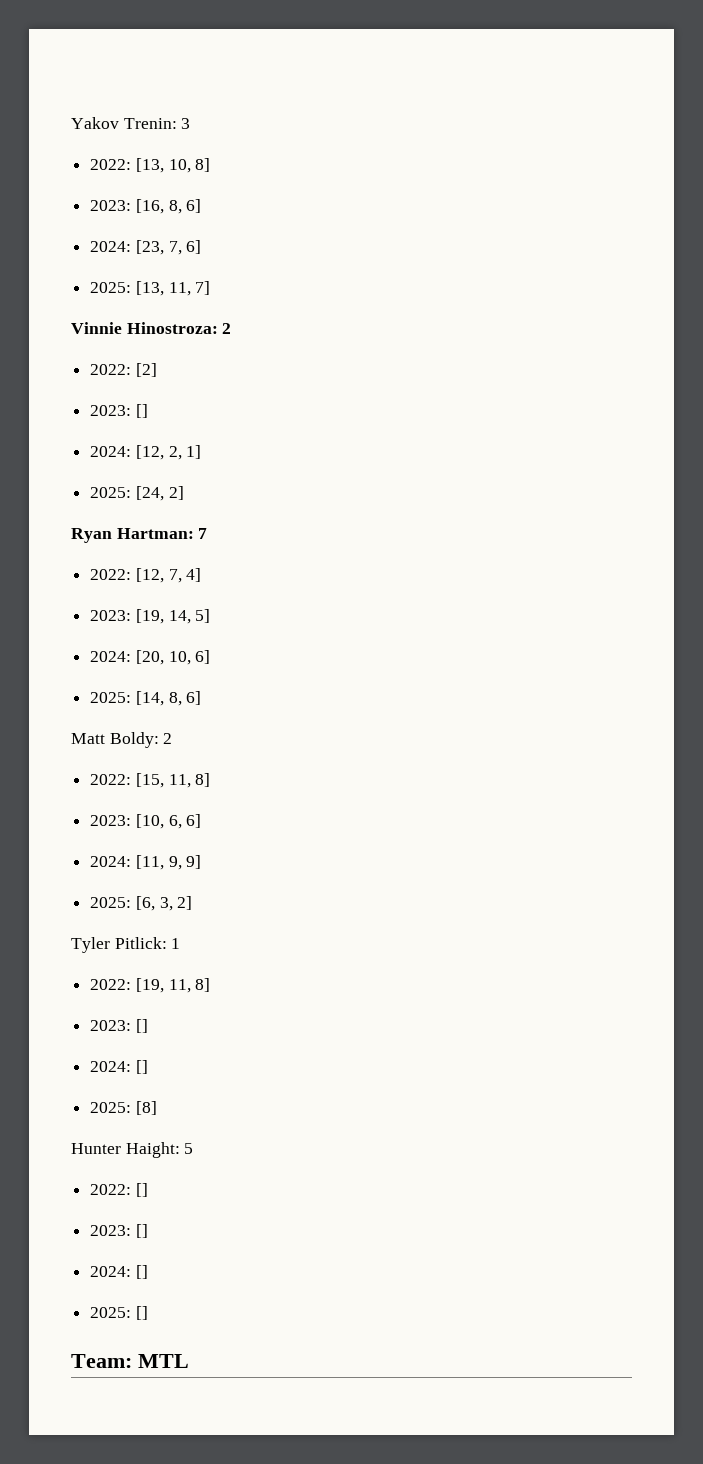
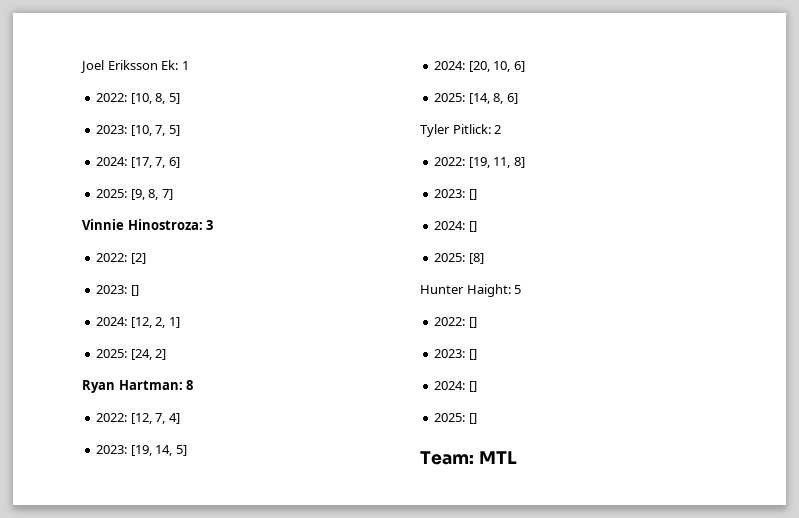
[71,117,191,129] [90,158,211,173] [90,199,202,214] [90,240,164,255] Yakov Trenin: 3 // 2022: [13, 10, 8] // 2023: [16, 8, 6] // 2024: [23, -> [80,60,189,73] [96,93,180,104] [96,125,180,136] [96,157,152,168] Joel Eriksson Ek: 1 // 2022: [10, 8, 5] // 2023: [10, 7, 5] // 2024: [17,
[135,281,191,296] [13, 11, -> [130,189,159,200] [9, 8,
[222,323,232,334] 2 -> [206,220,214,230] 3
[198,528,208,539] 7 -> [186,380,194,390] 8
[71,732,173,748] [90,773,211,788] [90,814,202,829] [90,855,202,870] [90,896,193,911] // Matt Boldy: 2 // 2022: [15, 11, 8] // 2023: [10, 6, 6] // 2024: [11, 9, 9] // 2025: [6, 3, 2] -> (518, 98) none
[171,938,181,949] 1 -> [494,125,502,134] 2

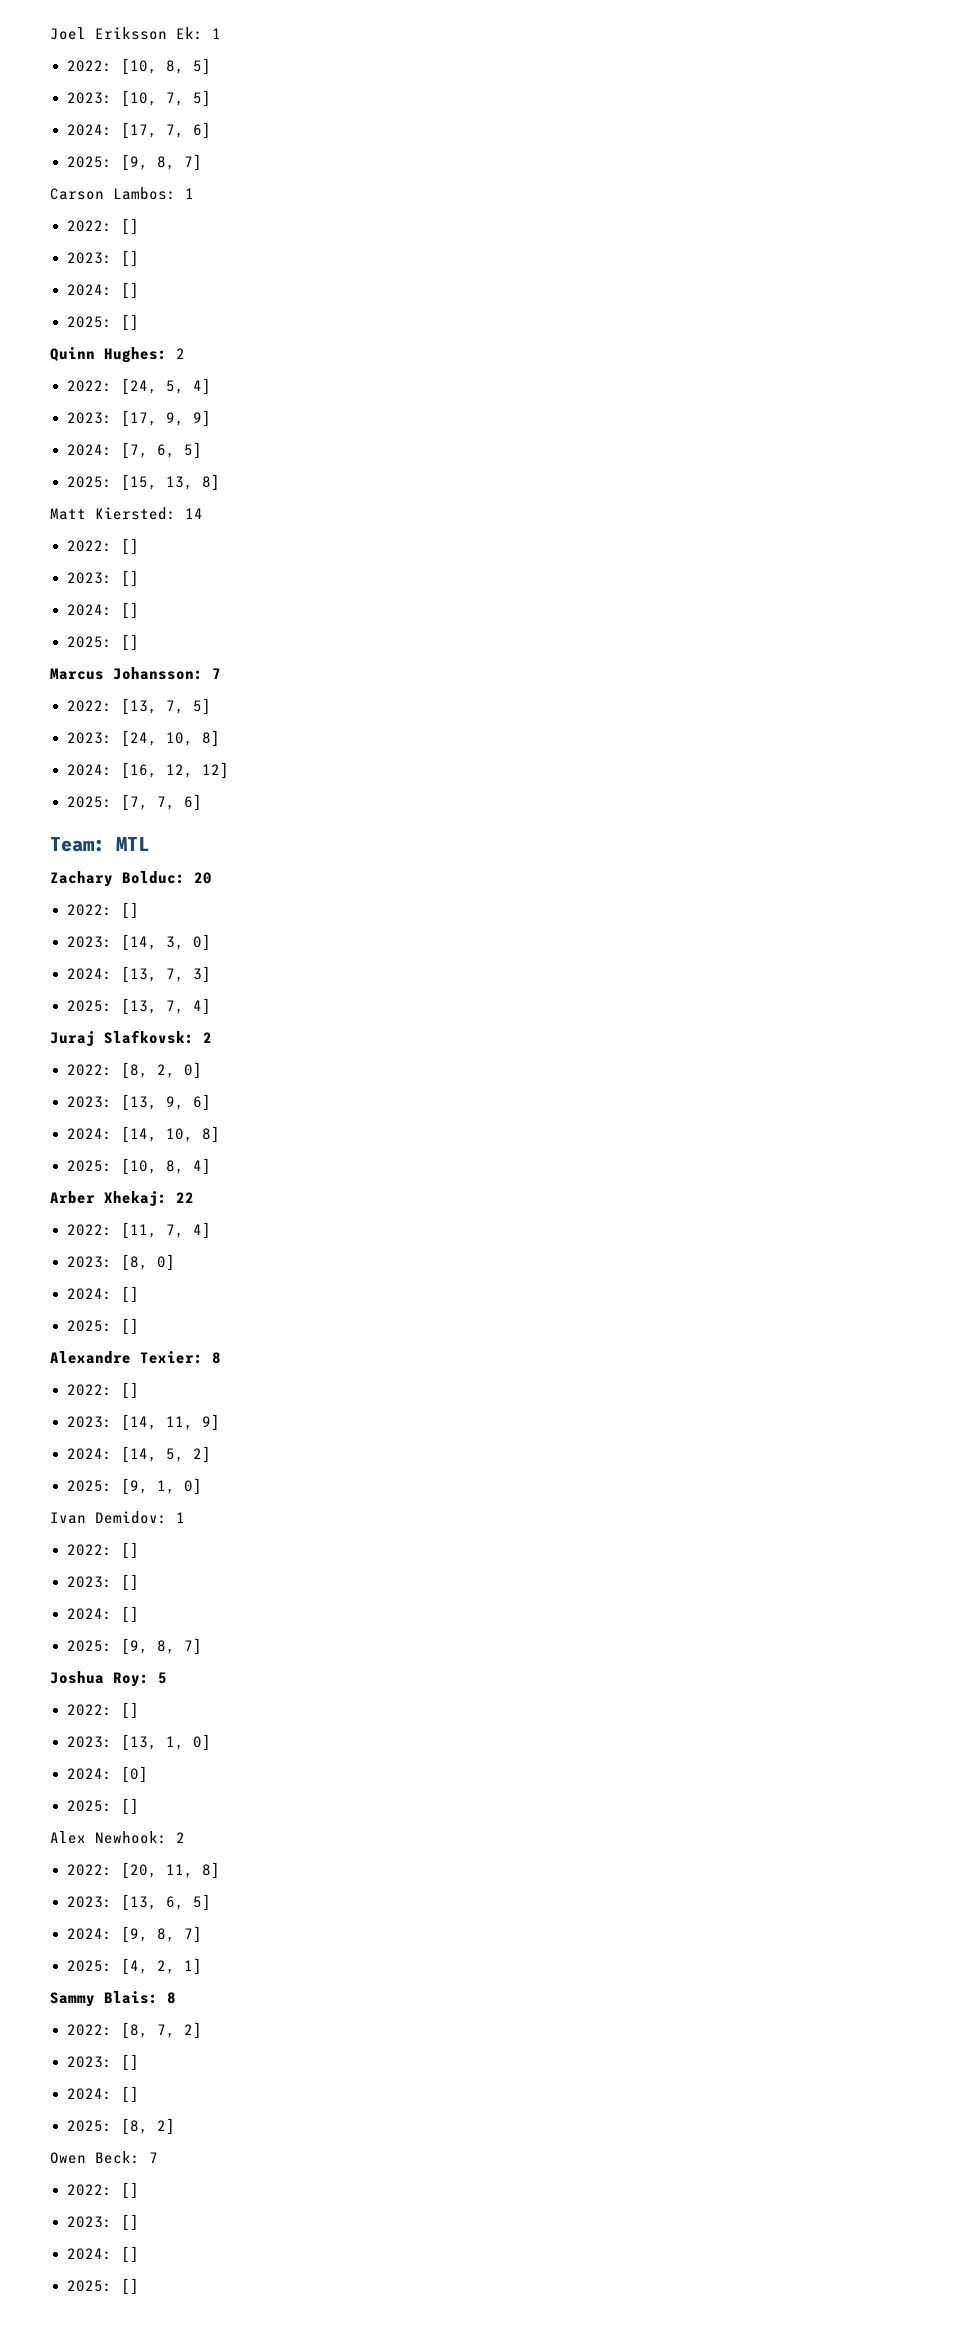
[82,219,214,230] [96,253,146,264] [96,285,139,296] [96,317,180,328] [96,349,167,360] [82,380,194,393] [96,413,180,424] [96,445,187,456] [434,61,525,72] [434,93,518,104] [420,124,502,137] [434,157,525,168] [434,189,477,200] [434,221,477,232] [434,253,484,264] [420,284,522,297] [434,317,477,328] [434,349,477,360] [434,381,477,392] [434,413,477,424] [420,451,517,465] Vinnie Hinostroza: 3 // 2022: [2] // 2023: [] // 2024: [12, 2, 1] // 2025: [24, 2] // Ryan Hartman: 8 // 2022: [12, 7, 4] // 2023: [19, 14, 5] // 2024: [20, 10, 6] // 2025: [14, 8, 6] // Tyler Pitlick: 2 // 2022: [19, 11, 8] // 2023: [] // 2024: [] // 2025: [8] // Hunter Haight: 5 // 2022: [] // 2023: [] // 2024: [] // 2025: [] // Team: MTL -> [50,187,194,200] [66,218,139,235] [66,250,139,267] [66,282,139,299] [66,314,139,331] [50,347,185,363] [66,378,211,395] [66,410,211,427] [66,442,202,459] [66,474,220,491] [50,507,203,520] [66,538,139,555] [66,570,139,587] [66,602,139,619] [66,634,139,651] [50,667,221,680] [66,698,211,715] [66,730,220,747] [66,762,229,779] [66,794,202,811] [50,837,149,852] [50,871,212,887] [66,902,139,919] [66,934,211,951] [66,966,211,983] [66,998,211,1015] [50,1030,212,1046] [66,1062,202,1079] [66,1094,211,1111] [66,1126,220,1143] [66,1158,211,1175] [50,1191,194,1206] [66,1222,211,1239] [66,1254,175,1271] [66,1286,139,1303] [66,1318,139,1335] [50,1351,221,1364] [66,1382,139,1399] [66,1414,220,1431] [66,1446,211,1463] [66,1478,202,1495] [50,1511,185,1524] [66,1542,139,1559] [66,1574,139,1591] [66,1606,139,1623] [66,1638,202,1655] [50,1671,167,1687] [66,1702,139,1719] [66,1734,211,1751] [66,1766,148,1783] [66,1798,139,1815] [50,1831,185,1844] [66,1862,220,1879] [66,1894,211,1911] [66,1926,202,1943] [66,1958,202,1975] [50,1991,176,2007] [66,2022,202,2039] [66,2054,139,2071] [66,2086,139,2103] [66,2118,175,2135] [50,2151,158,2164] [66,2182,139,2199] [66,2214,139,2231] [66,2246,139,2263] [66,2278,139,2295] Carson Lambos: 1 // 2022: [] // 2023: [] // 2024: [] // 2025: [] // Quinn Hughes: 2 // 2022: [24, 5, 4] // 2023: [17, 9, 9] // 2024: [7, 6, 5] // 2025: [15, 13, 8] // Matt Kiersted: 14 // 2022: [] // 2023: [] // 2024: [] // 2025: [] // Marcus Johansson: 7 // 2022: [13, 7, 5] // 2023: [24, 10, 8] // 2024: [16, 12, 12] // 2025: [7, 7, 6] // Team: MTL // Zachary Bolduc: 20 // 2022: [] // 2023: [14, 3, 0] // 2024: [13, 7, 3] // 2025: [13, 7, 4] // Juraj Slafkovsk: 2 // 2022: [8, 2, 0] // 2023: [13, 9, 6] // 2024: [14, 10, 8] // 2025: [10, 8, 4] // Arber Xhekaj: 22 // 2022: [11, 7, 4] // 2023: [8, 0] // 2024: [] // 2025: [] // Alexandre Texier: 8 // 2022: [] // 2023: [14, 11, 9] // 2024: [14, 5, 2] // 2025: [9, 1, 0] // Ivan Demidov: 1 // 2022: [] // 2023: [] // 2024: [] // 2025: [9, 8, 7] // Joshua Roy: 5 // 2022: [] // 2023: [13, 1, 0] // 2024: [0] // 2025: [] // Alex Newhook: 2 // 2022: [20, 11, 8] // 2023: [13, 6, 5] // 2024: [9, 8, 7] // 2025: [4, 2, 1] // Sammy Blais: 8 // 2022: [8, 7, 2] // 2023: [] // 2024: [] // 2025: [8, 2] // Owen Beck: 7 // 2022: [] // 2023: [] // 2024: [] // 2025: []

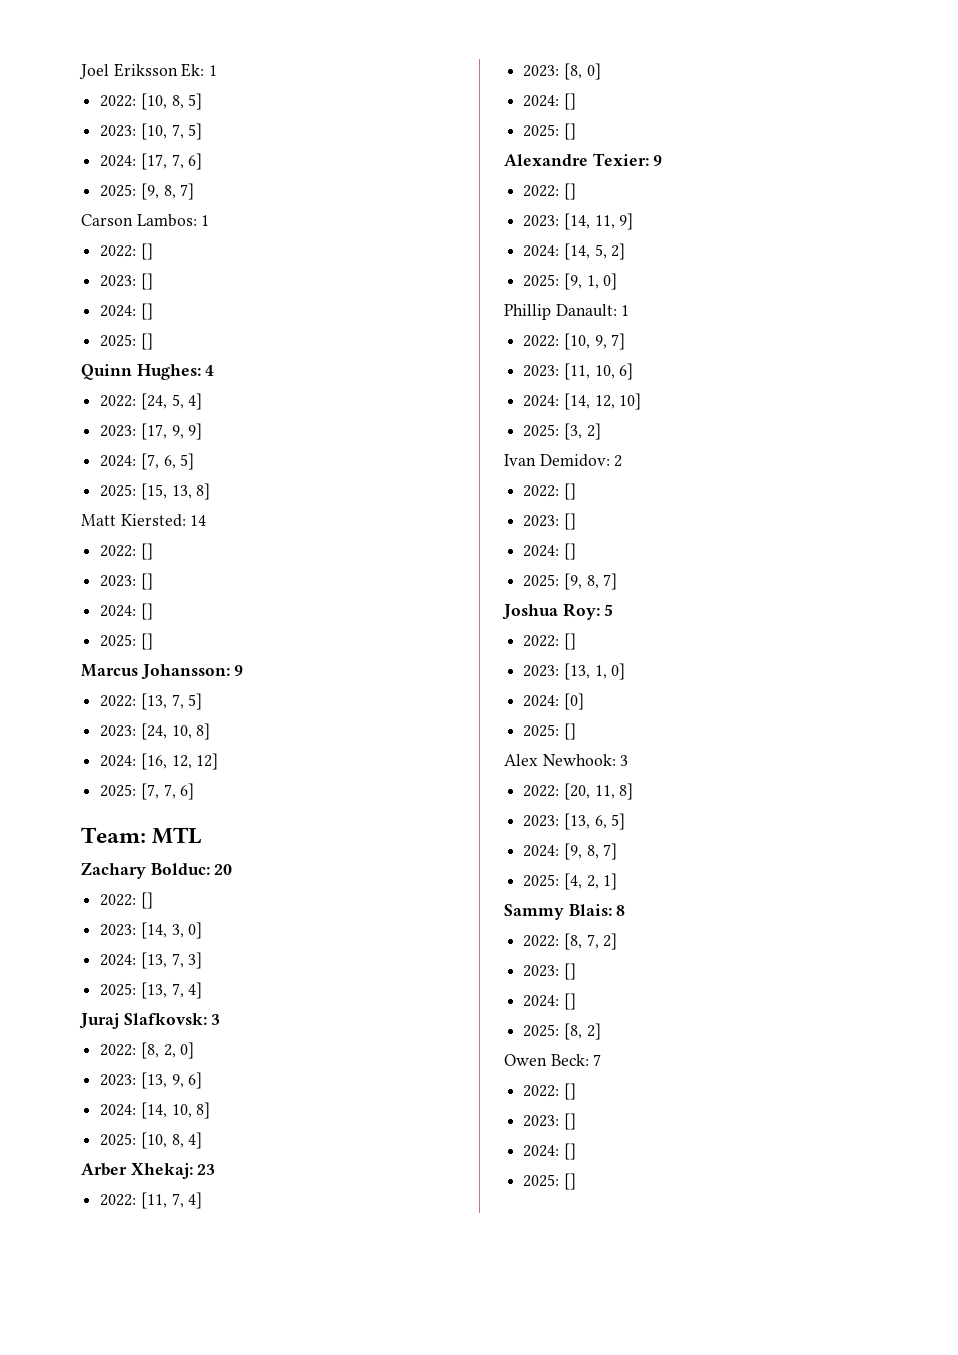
[176,348,185,359] 2 -> [205,365,215,376] 4
[212,668,221,679] 7 -> [234,665,244,676] 9
[203,1032,212,1043] 2 -> [211,1014,221,1025] 3
[176,1192,194,1203] 22 -> [197,1164,216,1175] 23
[212,1352,221,1364] 8 -> [653,155,663,166] 9
(202, 1486) none -> [504,304,630,320] [523,333,626,350] [523,363,634,380] [523,393,642,410] [523,423,601,440] // Phillip Danault: 1 // 2022: [10, 9, 7] // 2023: [11, 10, 6] // 2024: [14, 12, 10] // 2025: [3, 2]
[176,1512,185,1523] 1 -> [614,455,623,467] 2
[176,1832,185,1843] 2 -> [620,755,629,766] 3

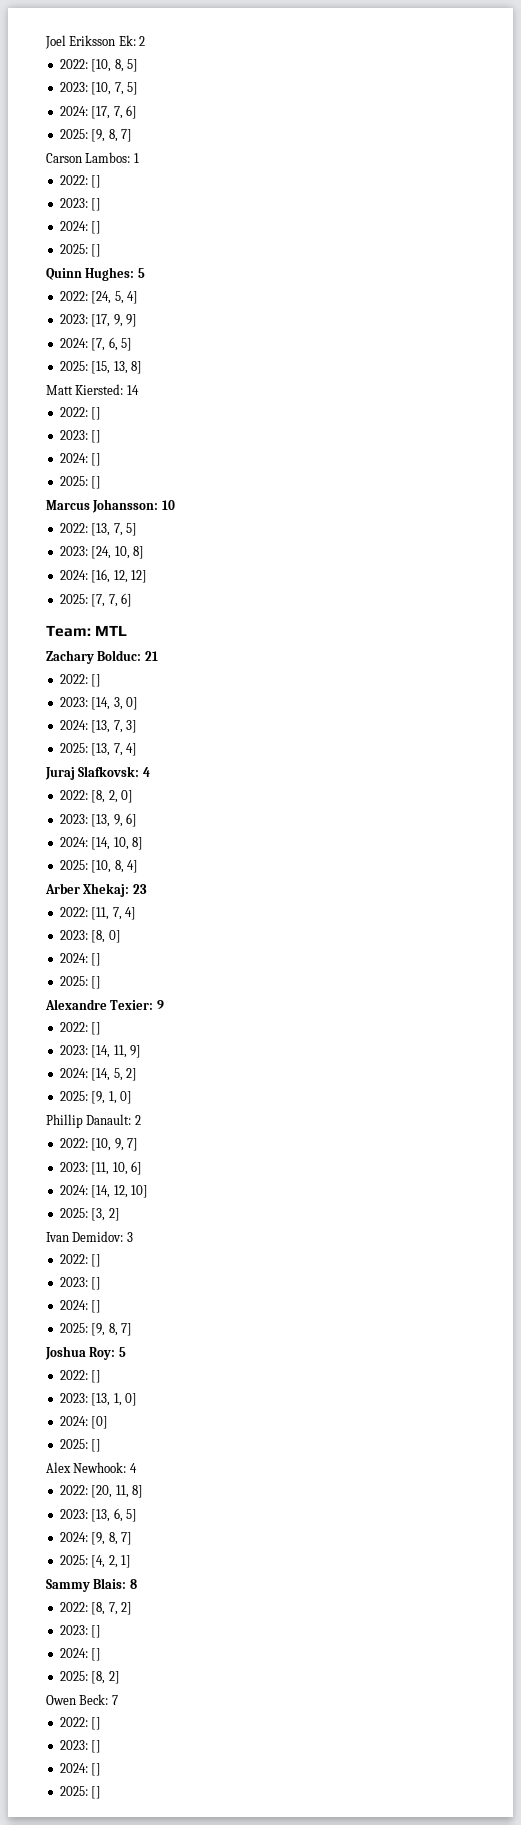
[209,65,218,76] 1 -> [139,36,146,46] 2
[205,365,215,376] 4 -> [137,268,145,278] 5
[234,665,244,676] 9 -> [161,500,175,510] 10
[214,864,233,875] 20 -> [144,651,158,661] 21
[211,1014,221,1025] 3 -> [142,767,150,777] 4
[621,305,630,316] 1 -> [134,1115,141,1125] 2
[614,455,623,467] 2 -> [126,1232,133,1242] 3
[620,755,629,766] 3 -> [129,1463,137,1473] 4

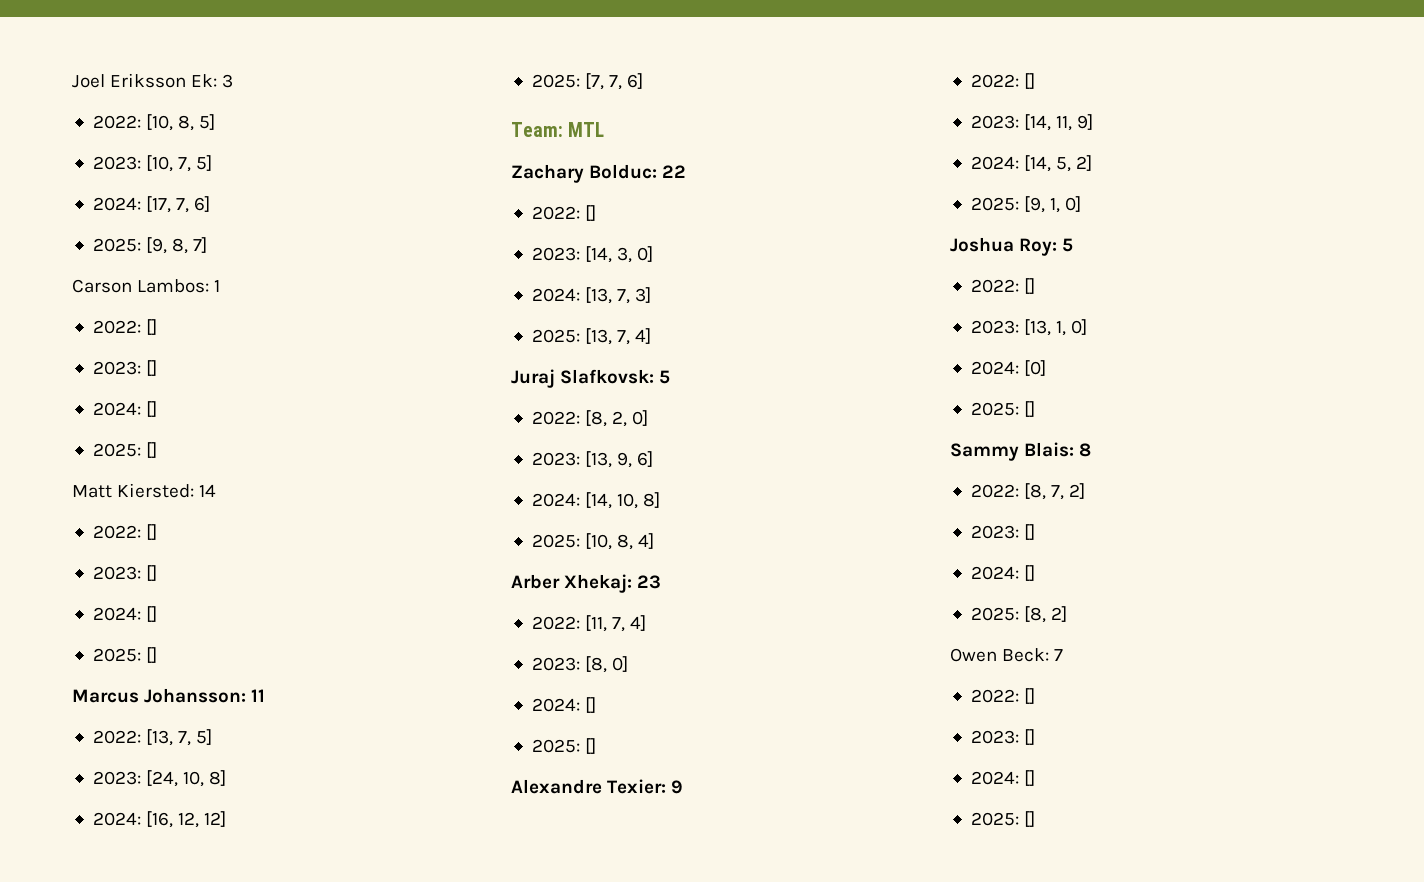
[139,36,146,46] 2 -> [222,74,234,88] 3
[46,267,145,281] [59,291,138,304] [59,314,137,327] [59,337,132,351] [59,361,142,374] // Quinn Hughes: 5 // 2022: [24, 5, 4] // 2023: [17, 9, 9] // 2024: [7, 6, 5] // 2025: [15, 13, 8] -> (158, 450) none
[161,500,175,510] 10 -> [251,689,266,702] 11
[144,651,158,661] 21 -> [662,165,687,178] 22
[142,767,150,777] 4 -> [659,370,671,384] 5
[46,1114,141,1128] [59,1138,138,1151] [59,1161,142,1175] [59,1185,148,1198] [59,1208,120,1221] [46,1231,133,1242] [59,1254,102,1267] [59,1277,102,1290] [59,1300,102,1313] [59,1323,132,1336] // Phillip Danault: 2 // 2022: [10, 9, 7] // 2023: [11, 10, 6] // 2024: [14, 12, 10] // 2025: [3, 2] // Ivan Demidov: 3 // 2022: [] // 2023: [] // 2024: [] // 2025: [9, 8, 7] -> (1082, 204) none
[46,1462,137,1473] [59,1485,143,1498] [59,1508,137,1522] [59,1532,132,1545] [59,1555,131,1568] // Alex Newhook: 4 // 2022: [20, 11, 8] // 2023: [13, 6, 5] // 2024: [9, 8, 7] // 2025: [4, 2, 1] -> (1036, 409) none

